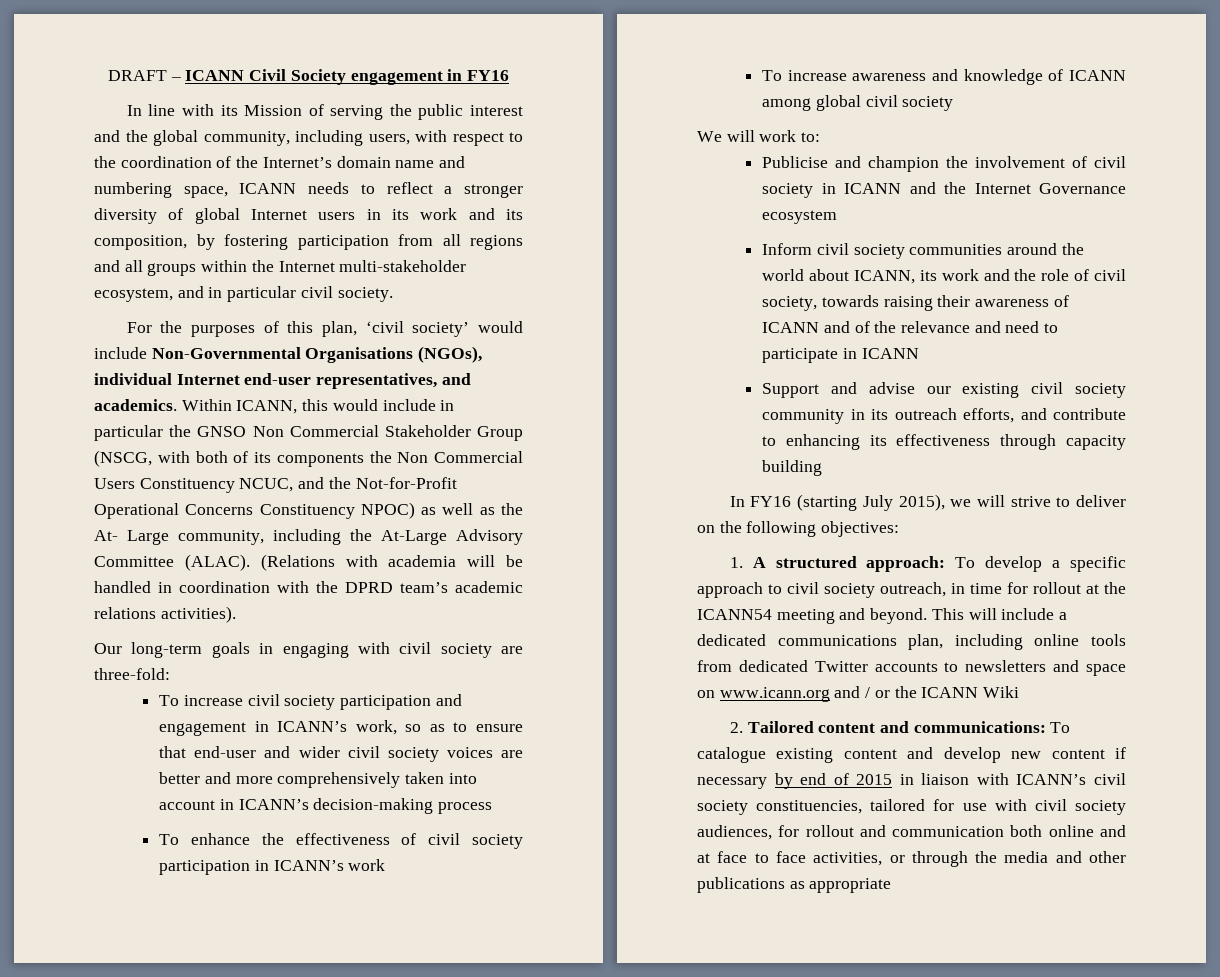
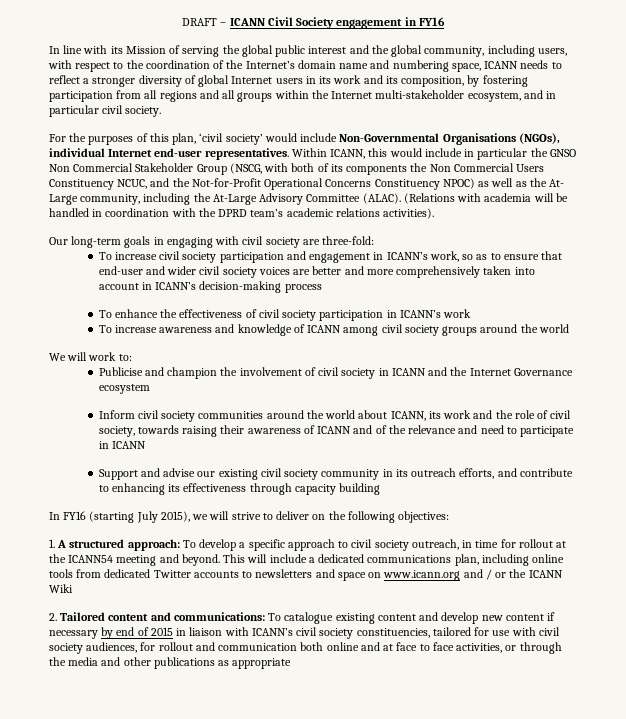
(412, 110) none -> [241,45,273,57] global
[316,373,471,389] [94,399,177,411] representatives, and academics. -> [204,148,289,160] representatives.
[815,95,954,111] global civil society -> [381,324,569,336] civil society groups around the world

